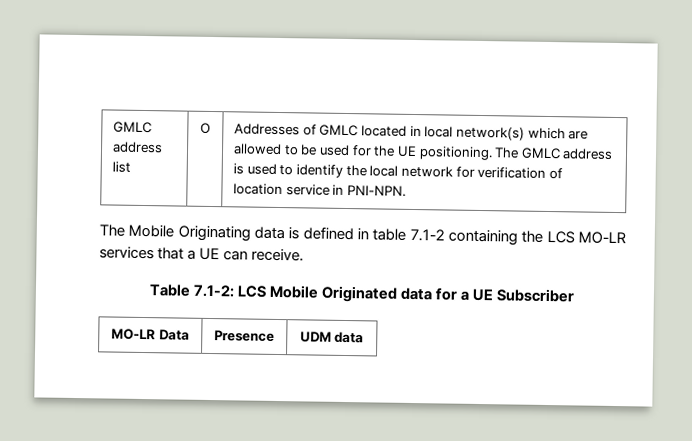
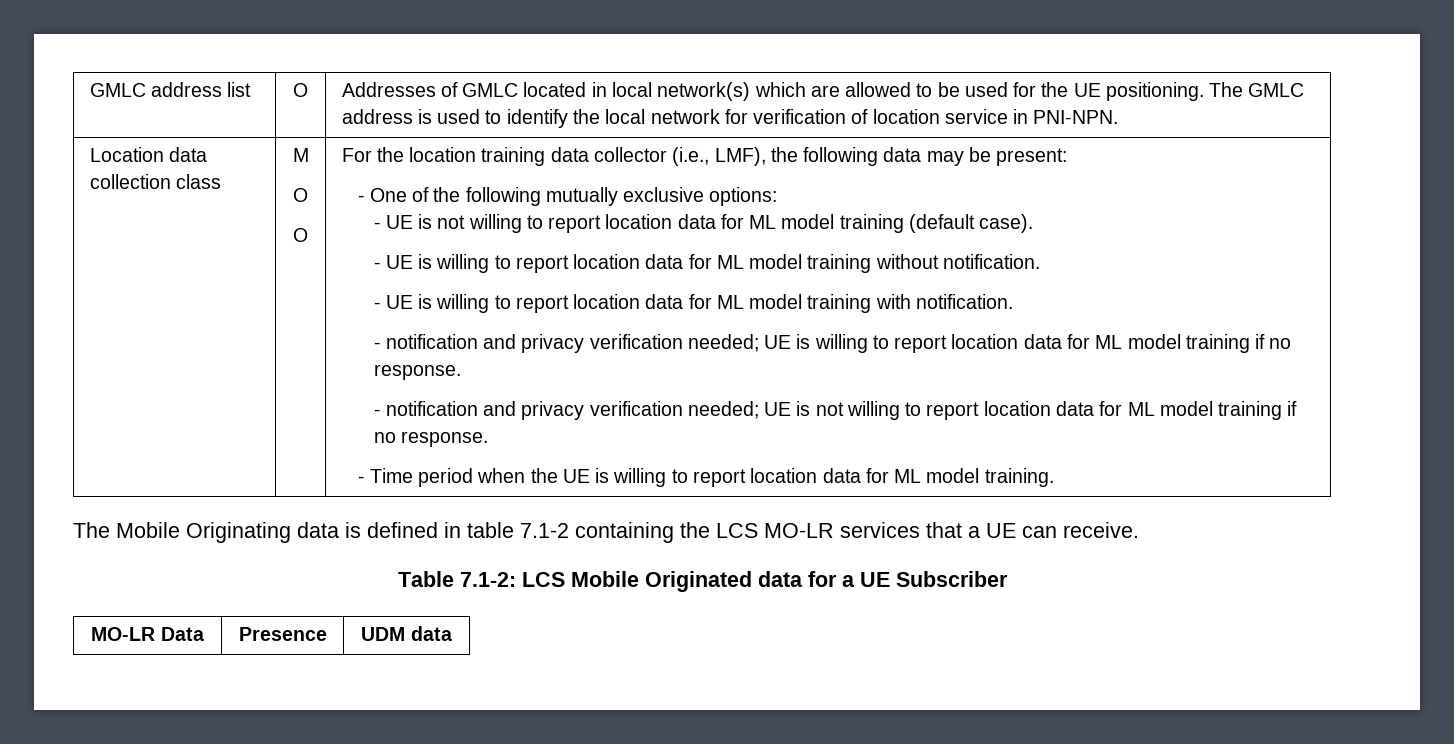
(406, 191) none -> [89,147,207,162] [89,174,221,189] [292,148,309,162] [293,188,308,202] [293,228,308,242] [341,147,1068,166] [357,187,778,206] [373,214,1034,233] [373,254,1041,273] [373,294,1014,313] [373,334,1292,353] [373,364,461,380] [373,401,1298,420] [373,431,488,447] [357,468,1054,487] // Location data collection class | M // O // O | For the location training data collector (i.e., LMF), the following data may be present: // - One of the following mutually exclusive options: // - UE is not willing to report location data for ML model training (default case). // - UE is willing to report location data for ML model training without notification. // - UE is willing to report location data for ML model training with notification. // - notification and privacy verification needed; UE is willing to report location data for ML model training if no response. // - notification and privacy verification needed; UE is not willing to report location data for ML model training if no response. // - Time period when the UE is willing to report location data for ML model training.

